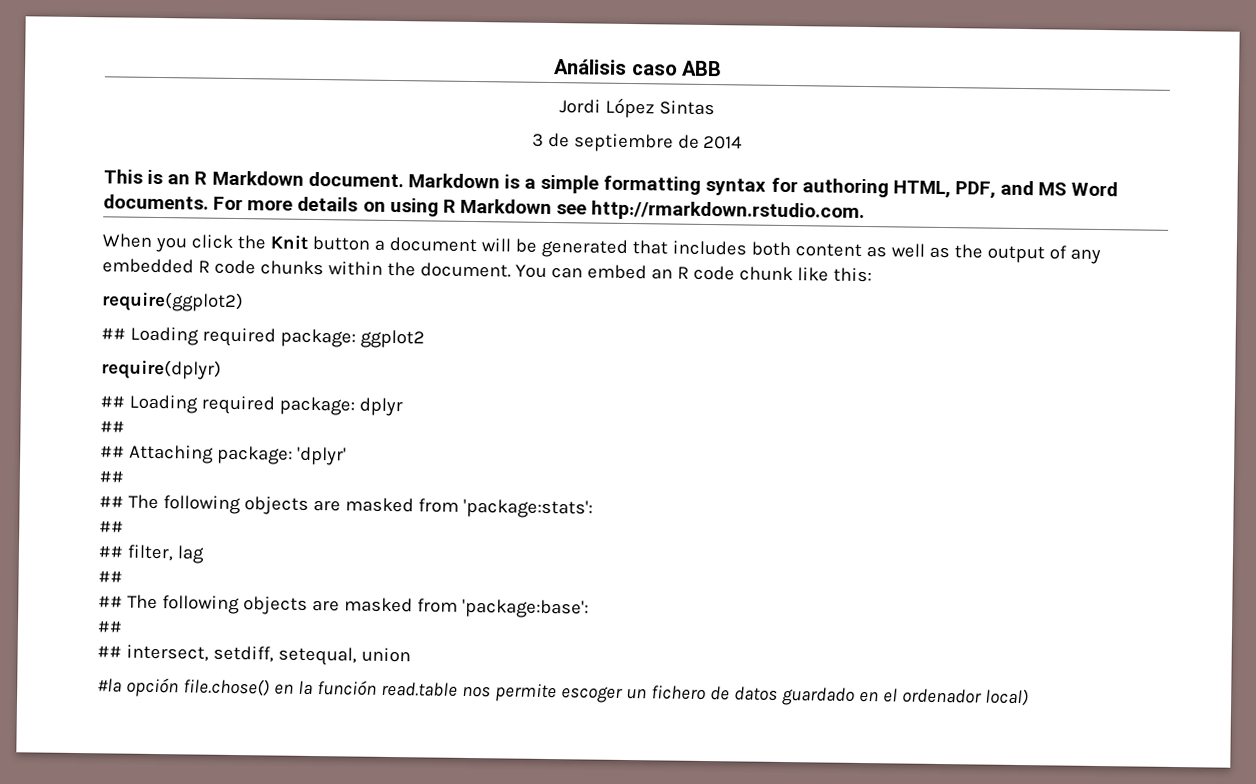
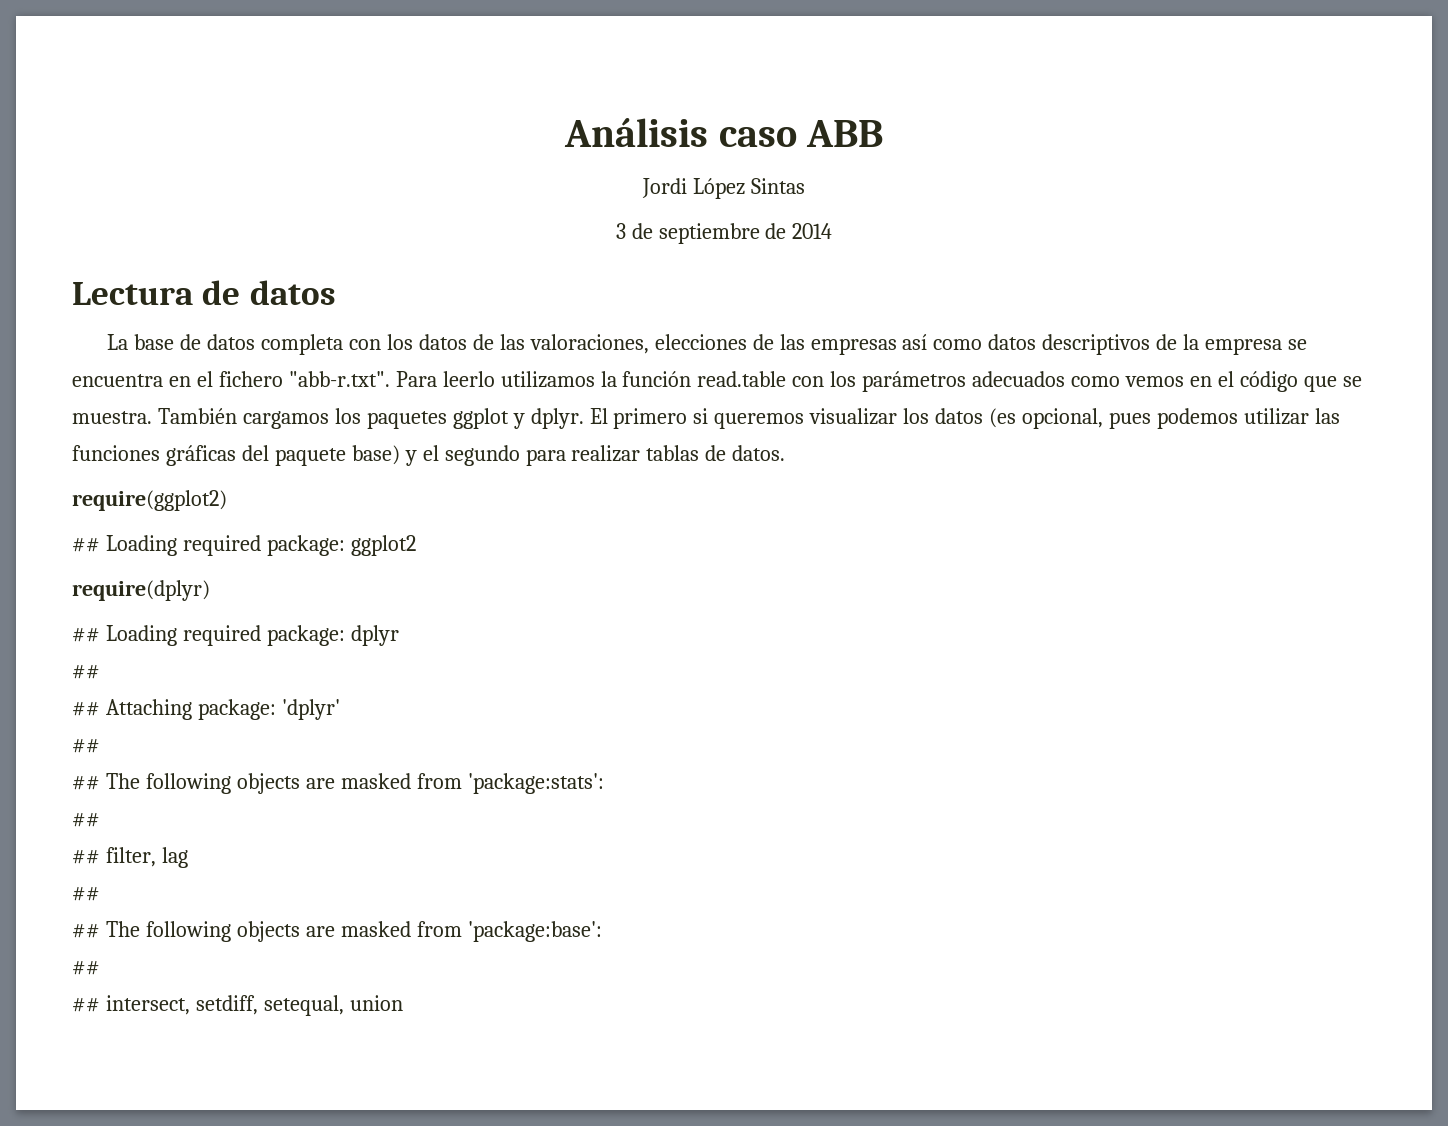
[103,169,1119,199] [103,194,866,223] [102,233,1101,265] [102,258,872,283] This is an R Markdown document. Markdown is a simple formatting syntax for authoring HTML, PDF, and MS Word documents. For more details on using R Markdown see http://rmarkdown.rstudio.com. // When you click the Knit button a document will be generated that includes both content as well as the output of any embedded R code chunks within the document. You can embed an R code chunk like this: -> [72,280,336,305] [107,334,1308,355] [72,371,1362,392] [72,408,1340,429] [72,445,786,466] Lectura de datos // La base de datos completa con los datos de las valoraciones, elecciones de las empresas así como datos descriptivos de la empresa se encuentra en el fichero "abb-r.txt". Para leerlo utilizamos la función read.table con los parámetros adecuados como vemos en el código que se muestra. También cargamos los paquetes ggplot y dplyr. El primero si queremos visualizar los datos (es opcional, pues podemos utilizar las funciones gráficas del paquete base) y el segundo para realizar tablas de datos.
[97,677,1029,707] // #la opción file.chose() en la función read.table nos permite escoger un fichero de datos guardado en el ordenador local) -> (403, 1003) none

